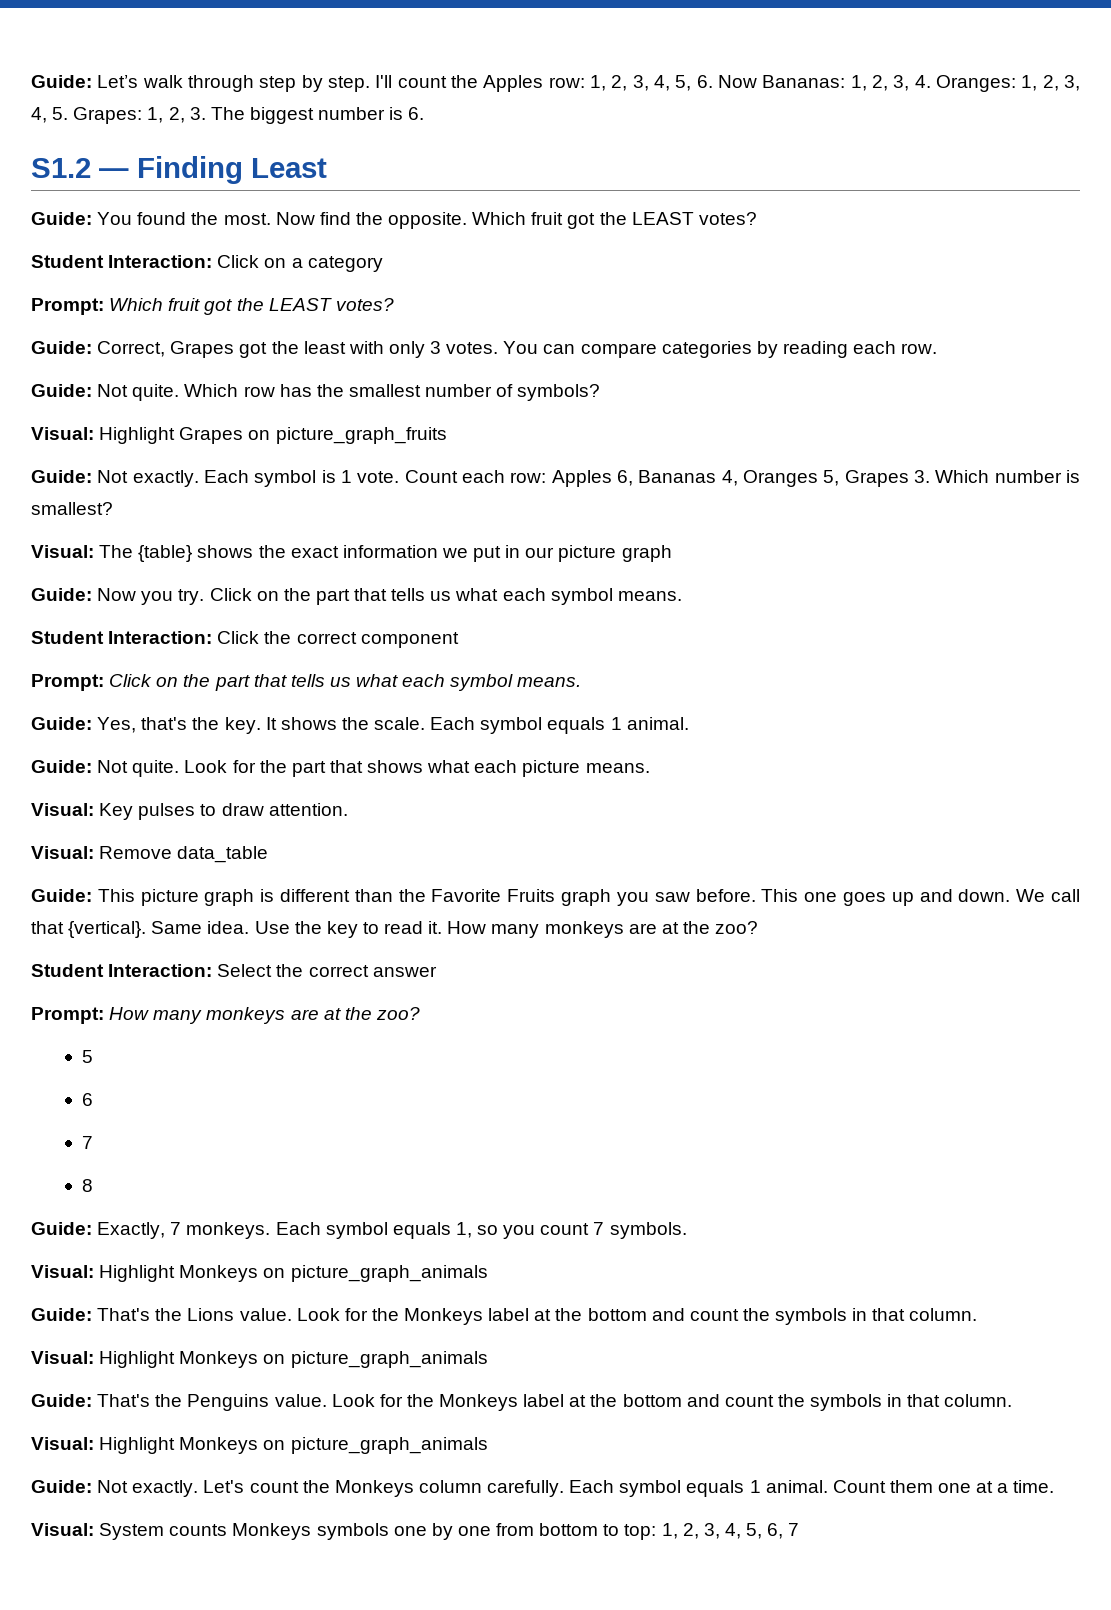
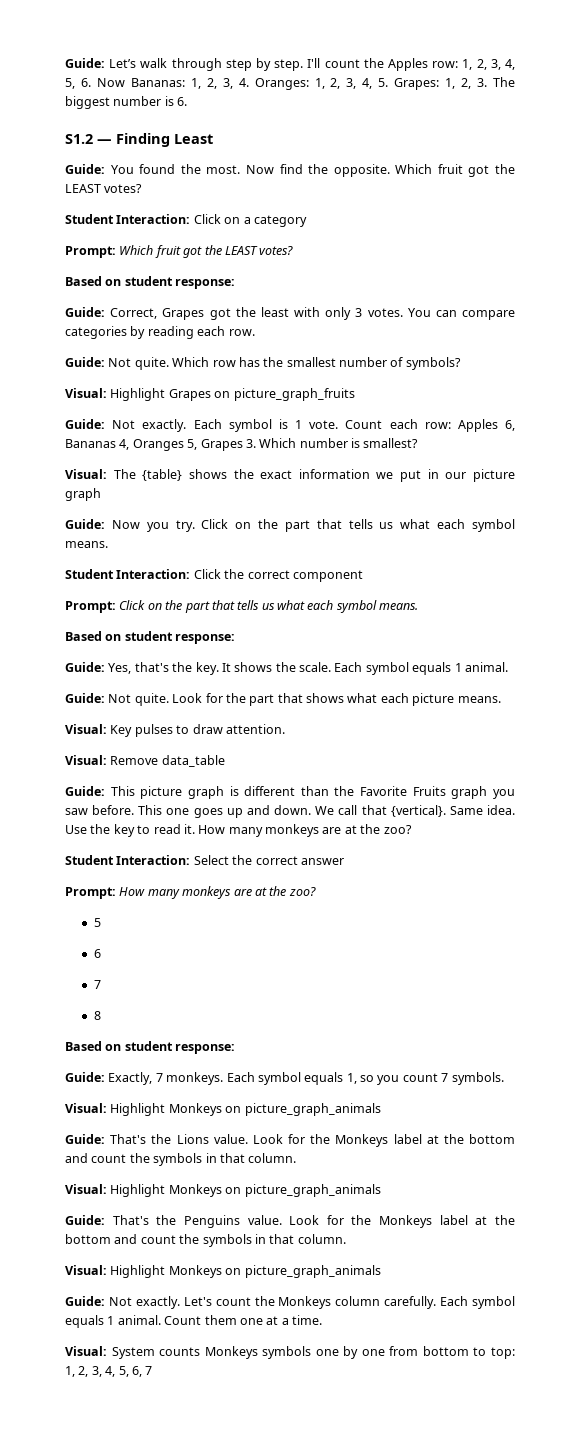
(394, 304) none -> [65,276,236,289] // Based on student response:
(582, 682) none -> [65,631,236,644] // Based on student response:
(94, 1185) none -> [65,1041,236,1054] // Based on student response:

